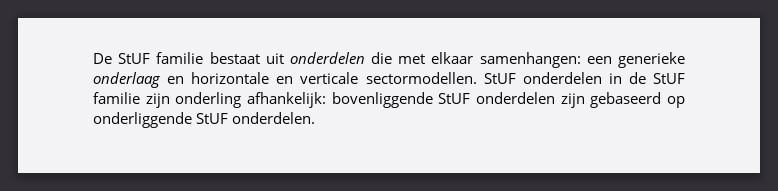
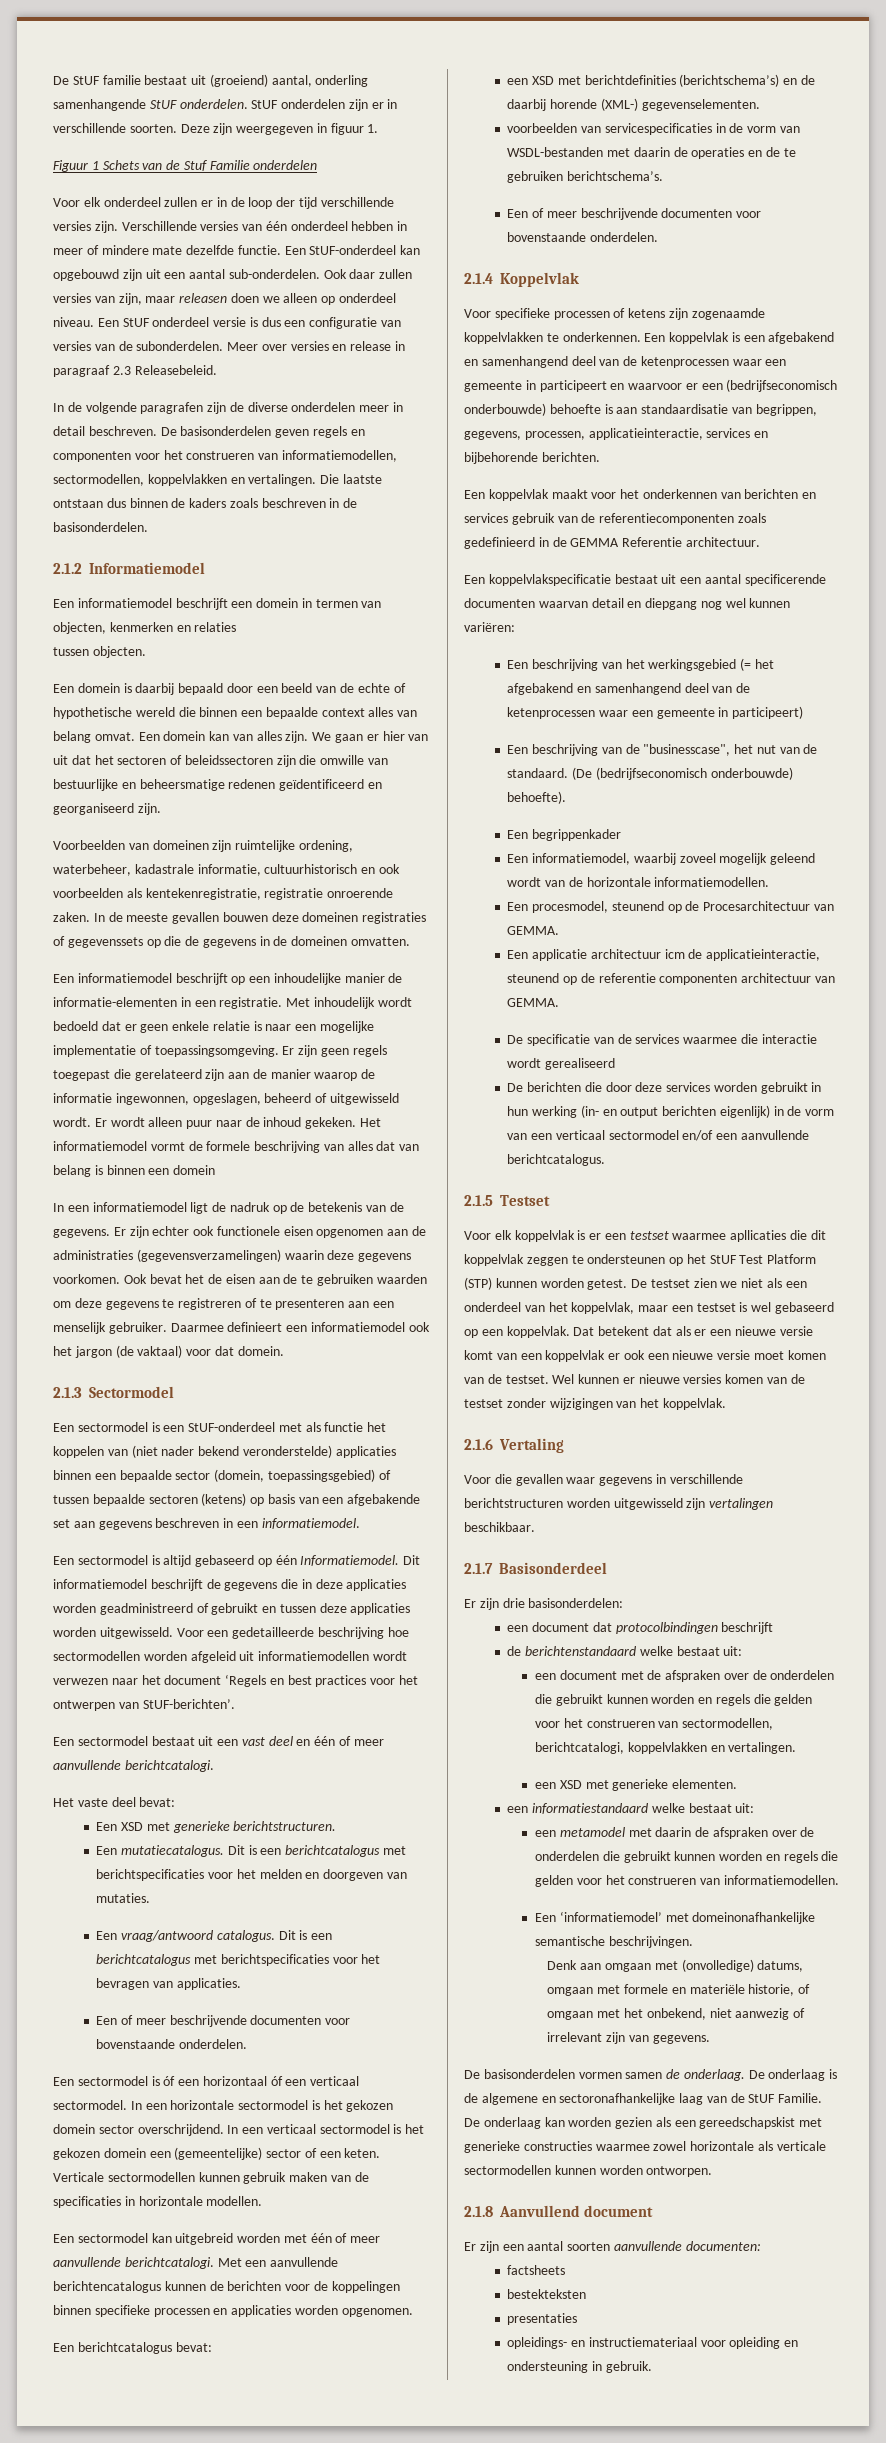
[289,52,685,68] [93,72,686,88] [93,92,686,108] [93,112,316,128] onderdelen die met elkaar samenhangen: een generieke onderlaag en horizontale en verticale sectormodellen. StUF onderdelen in de StUF familie zijn onderling afhankelijk: bovenliggende StUF onderdelen zijn gebaseerd op onderliggende StUF onderdelen. -> [209,74,369,87] [53,99,398,111] [53,123,379,135] [53,160,318,172] [53,197,394,209] [53,221,408,233] [53,245,421,255] [53,269,413,281] [53,293,397,305] [53,317,402,329] [53,341,406,351] [53,365,217,377] [53,402,404,414] [53,426,365,438] [53,450,397,462] [53,474,382,486] [53,498,358,508] [53,522,148,532] [53,562,205,574] [53,598,382,610] [53,622,237,634] [53,646,146,658] [53,683,406,695] [53,707,418,719] [53,731,429,743] [53,755,389,767] [53,779,382,791] [53,803,161,815] [53,840,353,852] [53,864,400,876] [53,888,394,900] [53,912,427,924] [53,936,411,948] [53,973,403,985] [53,997,412,1009] [53,1021,375,1033] [53,1045,387,1057] [53,1069,376,1081] [53,1093,399,1105] [53,1117,382,1129] [53,1141,420,1153] [53,1165,216,1177] [53,1202,404,1214] [53,1226,427,1238] [53,1249,412,1262] [53,1274,427,1286] [53,1298,395,1310] [53,1322,430,1334] [53,1345,284,1358] [53,1386,174,1398] [53,1422,387,1432] [53,1445,396,1458] [53,1469,391,1482] [53,1493,421,1506] [53,1518,360,1530] [53,1555,421,1567] [53,1579,407,1591] [53,1603,411,1615] [53,1627,409,1639] [53,1651,407,1663] [53,1674,419,1687] [53,1699,235,1711] [53,1736,384,1746] [53,1760,214,1772] [53,1797,176,1807] [96,1821,337,1833] [96,1845,406,1857] [96,1869,407,1881] [96,1893,151,1903] [96,1930,333,1942] [96,1954,381,1966] [96,1978,241,1990] [96,2015,351,2027] [96,2039,247,2049] [53,2076,360,2086] [53,2100,394,2112] [53,2124,425,2136] [53,2147,381,2160] [53,2172,369,2184] [53,2196,263,2208] [53,2233,381,2245] [53,2257,339,2269] [53,2281,400,2293] [53,2305,413,2317] [53,2342,212,2354] [507,74,815,87] [507,98,760,111] [507,123,800,135] [507,147,796,159] [507,171,663,183] [507,208,762,220] [507,232,658,242] [464,272,579,287] [464,308,765,320] [464,332,835,344] [464,356,787,368] [464,379,838,392] [464,403,817,416] [464,428,769,440] [464,452,600,464] [464,489,817,501] [464,513,766,525] [464,537,760,549] [464,574,826,586] [464,598,791,610] [464,622,515,632] [507,658,774,671] [507,683,751,695] [507,706,804,719] [507,744,818,756] [507,767,793,780] [507,791,567,804] [507,829,621,841] [507,853,816,865] [507,877,770,887] [507,901,834,913] [507,926,560,935] [507,949,821,961] [507,973,835,985] [507,998,560,1007] [507,1034,817,1046] [507,1058,615,1070] [507,1082,822,1094] [507,1105,835,1118] [507,1130,809,1141] [507,1154,606,1166] [464,1195,550,1206] [464,1230,826,1242] [464,1254,817,1266] [464,1277,807,1290] [464,1302,835,1314] [464,1326,813,1338] [464,1350,826,1362] [464,1374,805,1384] [464,1398,726,1410] [464,1438,564,1453] [464,1474,743,1486] [464,1498,774,1510] [464,1522,535,1532] [464,1562,607,1574] [464,1598,624,1610] [507,1622,774,1634] [507,1646,743,1656] [535,1670,835,1682] [535,1694,813,1706] [535,1718,774,1730] [535,1742,797,1754] [535,1779,738,1791] [507,1803,755,1814] [535,1827,815,1839] [535,1851,839,1863] [535,1875,839,1887] [535,1911,816,1924] [535,1936,693,1948] [547,1959,804,1972] [547,1984,811,1996] [547,2008,806,2020] [547,2032,710,2044] [464,2069,838,2081] [464,2093,823,2105] [464,2117,823,2129] [464,2141,826,2153] [464,2165,713,2177] [464,2205,653,2217] [464,2241,761,2253] [507,2265,566,2275] [507,2289,587,2299] [507,2313,578,2325] [507,2337,799,2349] [507,2361,652,2373] (groeiend) aantal, onderling samenhangende StUF onderdelen. StUF onderdelen zijn er in verschillende soorten. Deze zijn weergegeven in figuur 1. // Figuur 1 Schets van de Stuf Familie onderdelen // Voor elk onderdeel zullen er in de loop der tijd verschillende versies zijn. Verschillende versies van één onderdeel hebben in meer of mindere mate dezelfde functie. Een StUF-onderdeel kan opgebouwd zijn uit een aantal sub-onderdelen. Ook daar zullen versies van zijn, maar releasen doen we alleen op onderdeel niveau. Een StUF onderdeel versie is dus een configuratie van versies van de subonderdelen. Meer over versies en release in paragraaf 2.3 Releasebeleid. // In de volgende paragrafen zijn de diverse onderdelen meer in detail beschreven. De basisonderdelen geven regels en componenten voor het construeren van informatiemodellen, sectormodellen, koppelvlakken en vertalingen. Die laatste ontstaan dus binnen de kaders zoals beschreven in de basisonderdelen. // 2.1.2 Informatiemodel // Een informatiemodel beschrijft een domein in termen van objecten, kenmerken en relaties // tussen objecten. // Een domein is daarbij bepaald door een beeld van de echte of hypothetische wereld die binnen een bepaalde context alles van belang omvat. Een domein kan van alles zijn. We gaan er hier van uit dat het sectoren of beleidssectoren zijn die omwille van bestuurlijke en beheersmatige redenen geïdentificeerd en georganiseerd zijn. // Voorbeelden van domeinen zijn ruimtelijke ordening, waterbeheer, kadastrale informatie, cultuurhistorisch en ook voorbeelden als kentekenregistratie, registratie onroerende zaken. In de meeste gevallen bouwen deze domeinen registraties of gegevenssets op die de gegevens in de domeinen omvatten. // Een informatiemodel beschrijft op een inhoudelijke manier de informatie-elementen in een registratie. Met inhoudelijk wordt bedoeld dat er geen enkele relatie is naar een mogelijke implementatie of toepassingsomgeving. Er zijn geen regels toegepast die gerelateerd zijn aan de manier waarop de informatie ingewonnen, opgeslagen, beheerd of uitgewisseld wordt. Er wordt alleen puur naar de inhoud gekeken. Het informatiemodel vormt de formele beschrijving van alles dat van belang is binnen een domein // In een informatiemodel ligt de nadruk op de betekenis van de gegevens. Er zijn echter ook functionele eisen opgenomen aan de administraties (gegevensverzamelingen) waarin deze gegevens voorkomen. Ook bevat het de eisen aan de te gebruiken waarden om deze gegevens te registreren of te presenteren aan een menselijk gebruiker. Daarmee definieert een informatiemodel ook het jargon (de vaktaal) voor dat domein. // 2.1.3 Sectormodel // Een sectormodel is een StUF-onderdeel met als functie het koppelen van (niet nader bekend veronderstelde) applicaties binnen een bepaalde sector (domein, toepassingsgebied) of tussen bepaalde sectoren (ketens) op basis van een afgebakende set aan gegevens beschreven in een informatiemodel. // Een sectormodel is altijd gebaseerd op één Informatiemodel. Dit informatiemodel beschrijft de gegevens die in deze applicaties worden geadministreerd of gebruikt en tussen deze applicaties worden uitgewisseld. Voor een gedetailleerde beschrijving hoe sectormodellen worden afgeleid uit informatiemodellen wordt verwezen naar het document ‘Regels en best practices voor het ontwerpen van StUF-berichten’. // Een sectormodel bestaat uit een vast deel en één of meer aanvullende berichtcatalogi. // Het vaste deel bevat: // Een XSD met generieke berichtstructuren. // Een mutatiecatalogus. Dit is een berichtcatalogus met berichtspecificaties voor het melden en doorgeven van mutaties. // Een vraag/antwoord catalogus. Dit is een berichtcatalogus met berichtspecificaties voor het bevragen van applicaties. // Een of meer beschrijvende documenten voor bovenstaande onderdelen. // Een sectormodel is óf een horizontaal óf een verticaal sectormodel. In een horizontale sectormodel is het gekozen domein sector overschrijdend. In een verticaal sectormodel is het gekozen domein een (gemeentelijke) sector of een keten. Verticale sectormodellen kunnen gebruik maken van de specificaties in horizontale modellen. // Een sectormodel kan uitgebreid worden met één of meer aanvullende berichtcatalogi. Met een aanvullende berichtencatalogus kunnen de berichten voor de koppelingen binnen specifieke processen en applicaties worden opgenomen. // Een berichtcatalogus bevat: // een XSD met berichtdefinities (berichtschema’s) en de daarbij horende (XML-) gegevenselementen. // voorbeelden van servicespecificaties in de vorm van WSDL-bestanden met daarin de operaties en de te gebruiken berichtschema’s. // Een of meer beschrijvende documenten voor bovenstaande onderdelen. // 2.1.4 Koppelvlak // Voor specifieke processen of ketens zijn zogenaamde koppelvlakken te onderkennen. Een koppelvlak is een afgebakend en samenhangend deel van de ketenprocessen waar een gemeente in participeert en waarvoor er een (bedrijfseconomisch onderbouwde) behoefte is aan standaardisatie van begrippen, gegevens, processen, applicatieinteractie, services en bijbehorende berichten. // Een koppelvlak maakt voor het onderkennen van berichten en services gebruik van de referentiecomponenten zoals gedefinieerd in de GEMMA Referentie architectuur. // Een koppelvlakspecificatie bestaat uit een aantal specificerende documenten waarvan detail en diepgang nog wel kunnen variëren: // Een beschrijving van het werkingsgebied (= het afgebakend en samenhangend deel van de ketenprocessen waar een gemeente in participeert) // Een beschrijving van de "businesscase", het nut van de standaard. (De (bedrijfseconomisch onderbouwde) behoefte). // Een begrippenkader // Een informatiemodel, waarbij zoveel mogelijk geleend wordt van de horizontale informatiemodellen. // Een procesmodel, steunend op de Procesarchitectuur van GEMMA. // Een applicatie architectuur icm de applicatieinteractie, steunend op de referentie componenten architectuur van GEMMA. // De specificatie van de services waarmee die interactie wordt gerealiseerd // De berichten die door deze services worden gebruikt in hun werking (in- en output berichten eigenlijk) in de vorm van een verticaal sectormodel en/of een aanvullende berichtcatalogus. // 2.1.5 Testset // Voor elk koppelvlak is er een testset waarmee apllicaties die dit koppelvlak zeggen te ondersteunen op het StUF Test Platform (STP) kunnen worden getest. De testset zien we niet als een onderdeel van het koppelvlak, maar een testset is wel gebaseerd op een koppelvlak. Dat betekent dat als er een nieuwe versie komt van een koppelvlak er ook een nieuwe versie moet komen van de testset. Wel kunnen er nieuwe versies komen van de testset zonder wijzigingen van het koppelvlak. // 2.1.6 Vertaling // Voor die gevallen waar gegevens in verschillende berichtstructuren worden uitgewisseld zijn vertalingen beschikbaar. // 2.1.7 Basisonderdeel // Er zijn drie basisonderdelen: // een document dat protocolbindingen beschrijft // de berichtenstandaard welke bestaat uit: // een document met de afspraken over de onderdelen die gebruikt kunnen worden en regels die gelden voor het construeren van sectormodellen, berichtcatalogi, koppelvlakken en vertalingen. // een XSD met generieke elementen. // een informatiestandaard welke bestaat uit: // een metamodel met daarin de afspraken over de onderdelen die gebruikt kunnen worden en regels die gelden voor het construeren van informatiemodellen. // Een ‘informatiemodel’ met domeinonafhankelijke semantische beschrijvingen. // Denk aan omgaan met (onvolledige) datums, omgaan met formele en materiële historie, of omgaan met het onbekend, niet aanwezig of irrelevant zijn van gegevens. // De basisonderdelen vormen samen de onderlaag. De onderlaag is de algemene en sectoronafhankelijke laag van de StUF Familie. De onderlaag kan worden gezien als een gereedschapskist met generieke constructies waarmee zowel horizontale als verticale sectormodellen kunnen worden ontworpen. // 2.1.8 Aanvullend document // Er zijn een aantal soorten aanvullende documenten: // factsheets // bestekteksten // presentaties // opleidings- en instructiemateriaal voor opleiding en ondersteuning in gebruik.

